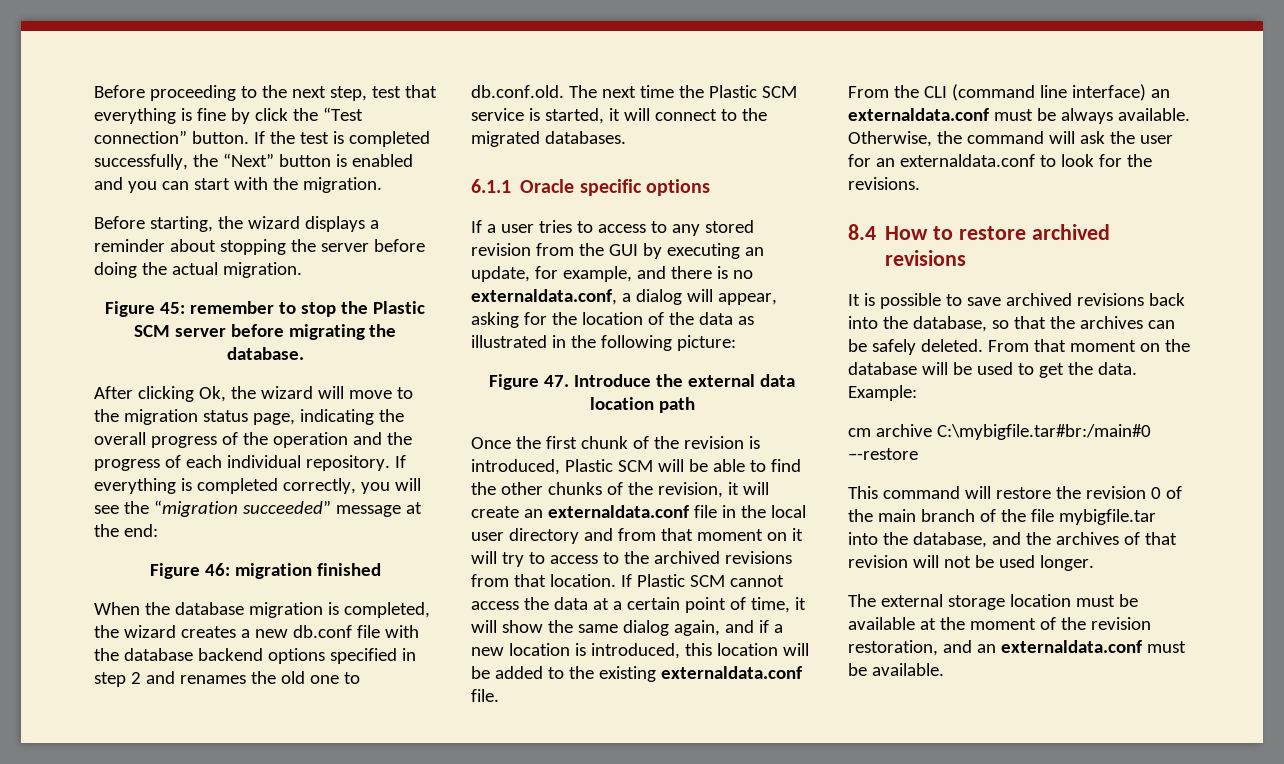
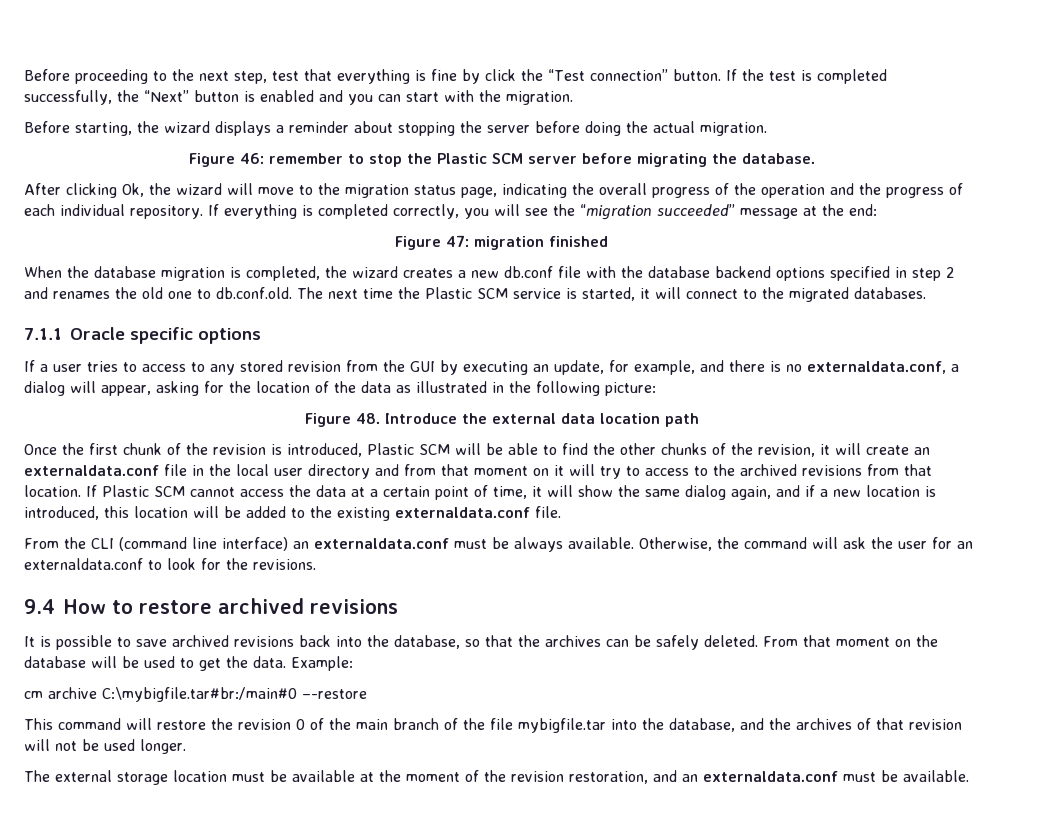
[160,302,186,314] 45: -> [239,153,264,164] 46:
[204,563,230,576] 46: -> [446,235,469,247] 47:
[471,179,511,193] 6.1.1 -> [24,328,62,340] 7.1.1
[544,375,570,387] 47. -> [355,413,380,424] 48.
[848,224,876,240] 8.4 -> [24,599,55,614] 9.4

